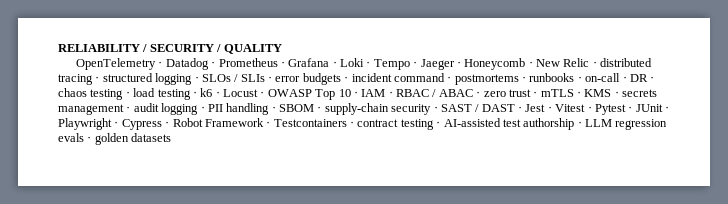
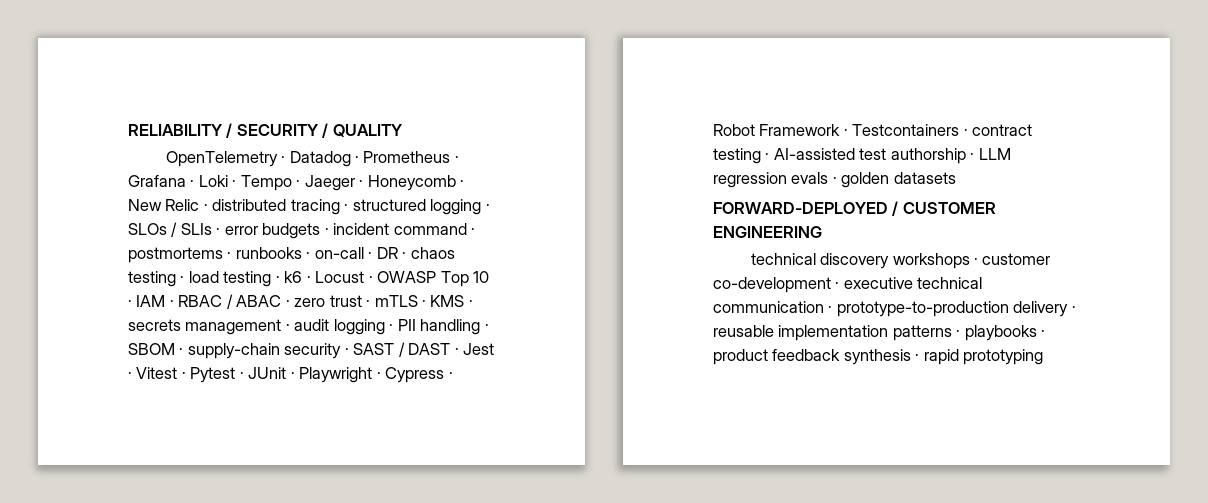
(172, 137) none -> [713,201,996,216] [713,226,822,238] [750,253,1051,269] [713,277,983,293] [713,301,1076,317] [713,325,1046,341] [713,349,1044,365] // FORWARD-DEPLOYED / CUSTOMER ENGINEERING // technical discovery workshops · customer co-development · executive technical communication · prototype-to-production delivery · reusable implementation patterns · playbooks · product feedback synthesis · rapid prototyping

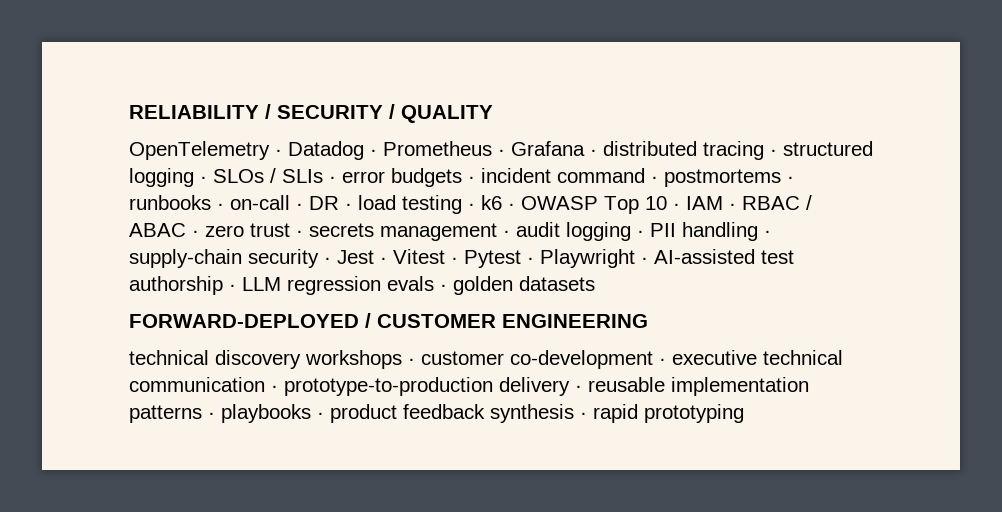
[198,175,465,191] [128,199,208,211] Loki · Tempo · Jaeger · Honeycomb · New Relic · -> (597, 152) none
[410,247,455,259] [128,271,185,287] chaos testing · -> (352, 206) none
[315,271,373,283] Locust · -> (515, 206) none
[374,295,473,307] mTLS · KMS · -> (303, 233) none
[128,343,184,355] SBOM · -> (771, 233) none
[353,342,459,357] SAST / DAST · -> (331, 260) none
[248,367,453,383] [713,124,1033,136] [713,148,761,164] JUnit · Playwright · Cypress · Robot Framework · Testcontainers · contract testing -> [540,249,635,268] Playwright

